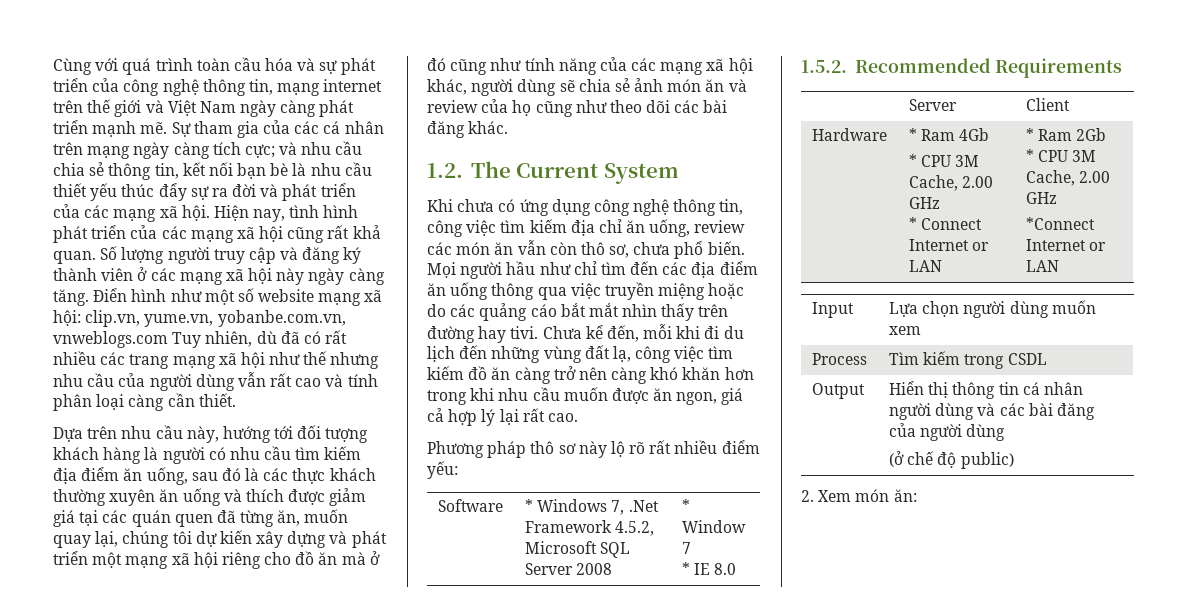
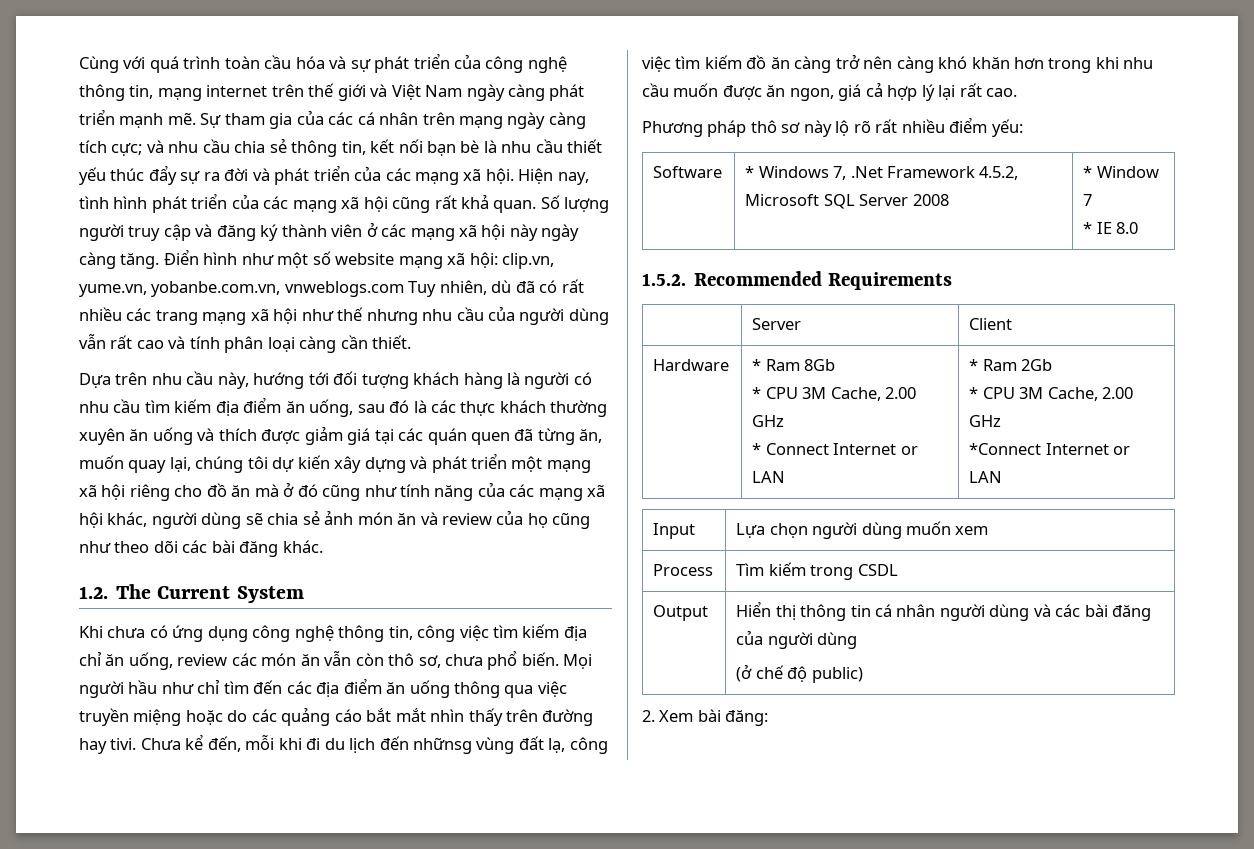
[491,346,541,363] những -> [413,737,473,754] nhữnsg
[959,128,990,141] 4Gb -> [804,359,836,371] 8Gb
[855,489,917,502] món ăn: -> [697,709,769,726] bài đăng:

